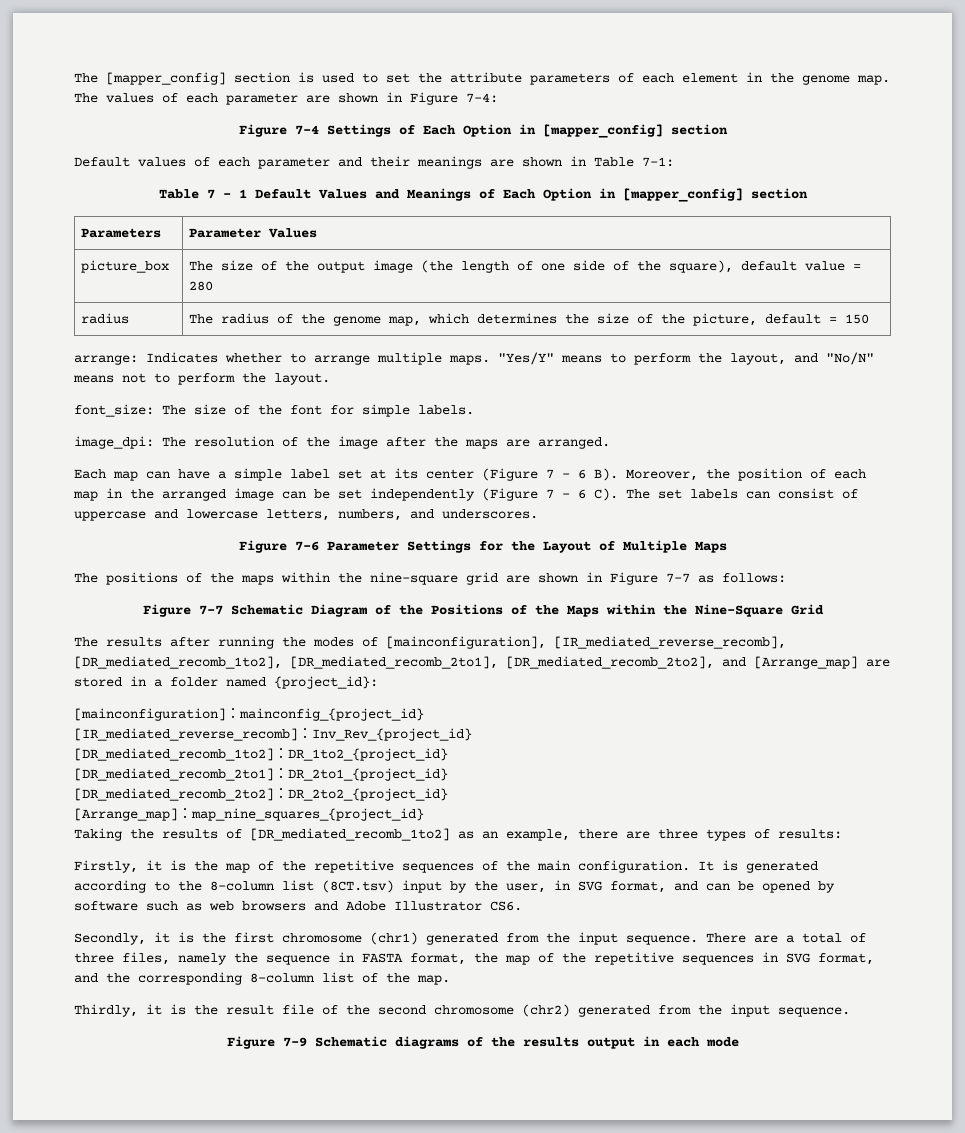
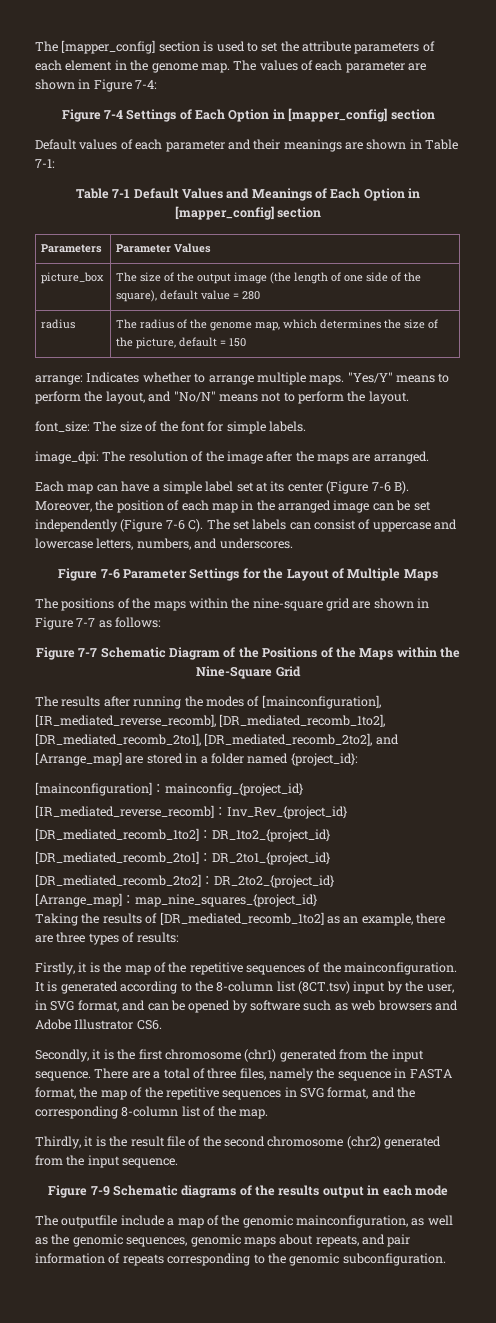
[206,189,247,199] 7 - 1 -> [112,189,131,198] 7-1
[546,469,586,479] 7 - 6 -> [371,482,391,492] 7-6
[546,489,586,499] 7 - 6 -> [165,520,185,530] 7-6
[537,860,690,873] main configuration. -> [344,962,458,975] mainconfiguration.
(739, 1042) none -> [35,1215,453,1228] [35,1234,411,1247] [35,1253,446,1266] // The outputfile include a map of the genomic mainconfiguration, as well as the genomic sequences, genomic maps about repeats, and pair information of repeats corresponding to the genomic subconfiguration.

